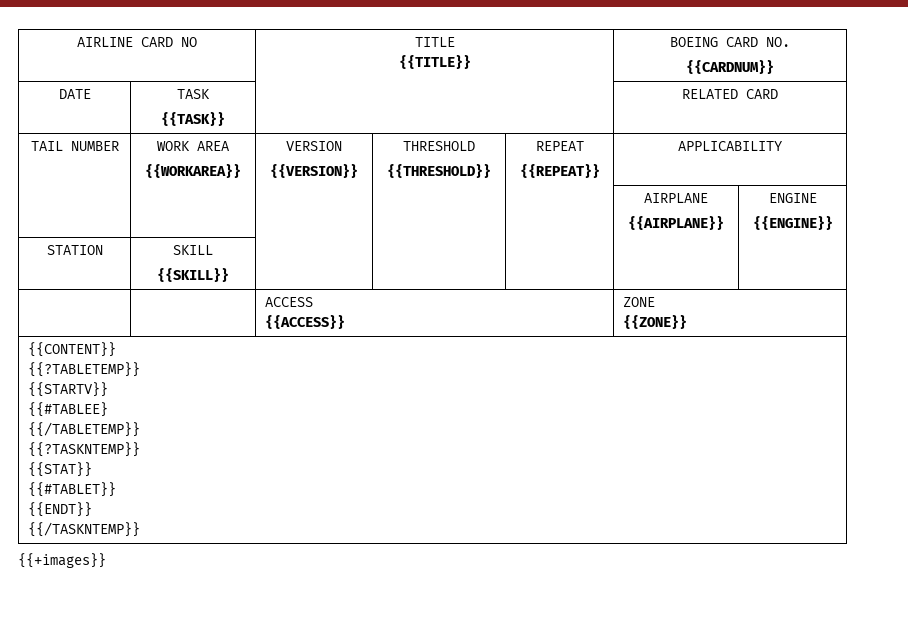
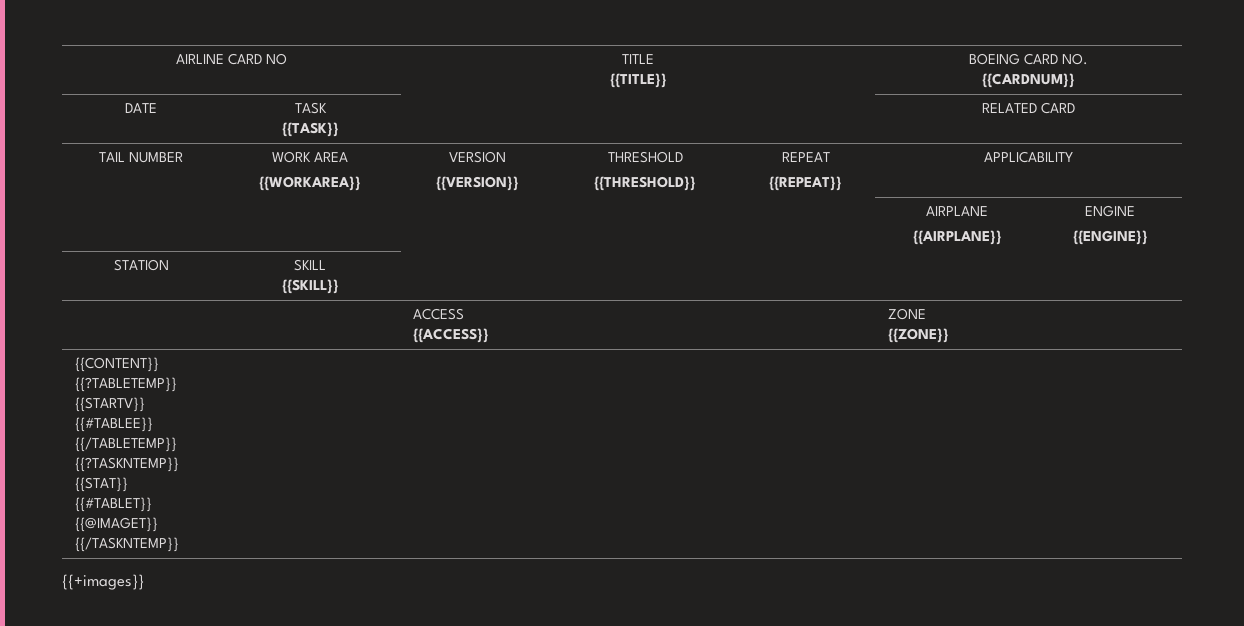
[27,402,108,417] {{#TABLEE} -> [74,417,153,432] {{#TABLEE}}
[27,502,92,517] {{ENDT}} -> [74,517,158,532] {{@IMAGET}}

